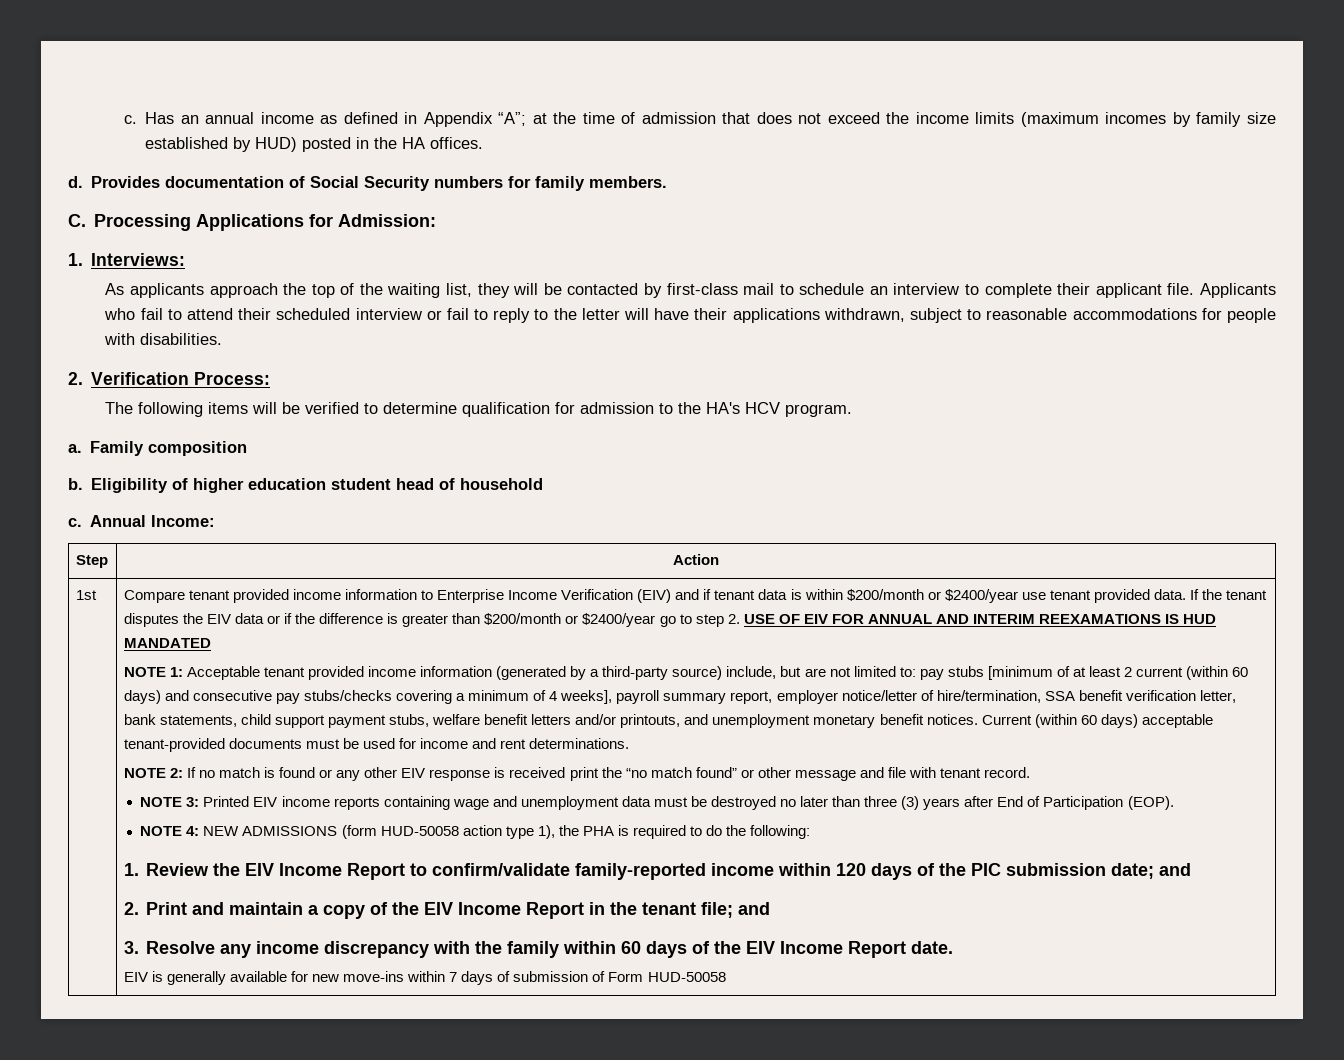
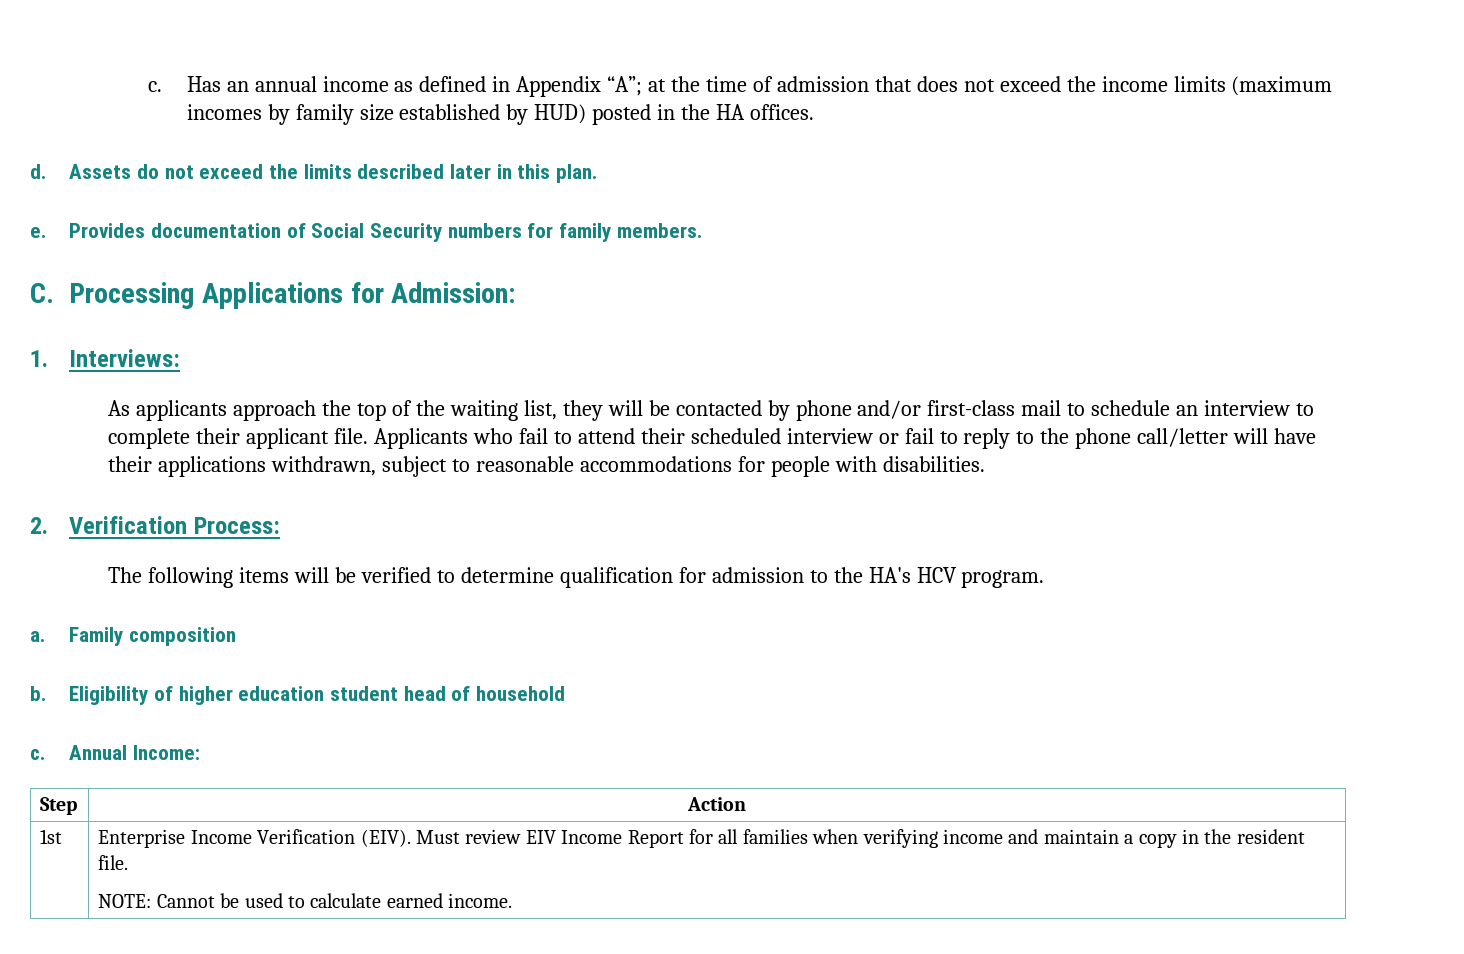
(83, 182) none -> [69,164,597,183] [30,227,46,238] Assets do not exceed the limits described later in this plan. // e.
(662, 290) none -> [795,400,922,421] phone and/or
[581,308,620,320] letter -> [1075,428,1229,449] phone call/letter
[123,589,1268,603] [123,613,1217,627] [123,638,211,648] [123,666,1249,680] [123,690,1236,704] [123,714,1213,728] [123,738,630,752] [123,767,1031,781] [140,796,1174,810] [140,825,811,839] [123,863,1192,880] [123,902,771,919] [123,941,954,958] [123,971,726,985] Compare tenant provided income information to Enterprise Income Verification (EIV) and if tenant data is within $200/month or $2400/year use tenant provided data. If the tenant disputes the EIV data or if the difference is greater than $200/month or $2400/year go to step 2. USE OF EIV FOR ANNUAL AND INTERIM REEXAMATIONS IS HUD MANDATED // NOTE 1: Acceptable tenant provided income information (generated by a third-party source) include, but are not limited to: pay stubs [minimum of at least 2 current (within 60 days) and consecutive pay stubs/checks covering a minimum of 4 weeks], payroll summary report, employer notice/letter of hire/termination, SSA benefit verification letter, bank statements, child support payment stubs, welfare benefit letters and/or printouts, and unemployment monetary benefit notices. Current (within 60 days) acceptable tenant-provided documents must be used for income and rent determinations. // NOTE 2: If no match is found or any other EIV response is received print the “no match found” or other message and file with tenant record. // NOTE 3: Printed EIV income reports containing wage and unemployment data must be destroyed no later than three (3) years after End of Participation (EOP). // NOTE 4: NEW ADMISSIONS (form HUD-50058 action type 1), the PHA is required to do the following: // 1. Review the EIV Income Report to confirm/validate family-reported income within 120 days of the PIC submission date; and // 2. Print and maintain a copy of the EIV Income Report in the tenant file; and // 3. Resolve any income discrepancy with the family within 60 days of the EIV Income Report date. // EIV is generally available for new move-ins within 7 days of submission of Form HUD-50058 -> [98,829,1305,848] [98,855,129,870] [98,893,513,908] Enterprise Income Verification (EIV). Must review EIV Income Report for all families when verifying income and maintain a copy in the resident file. // NOTE: Cannot be used to calculate earned income.

